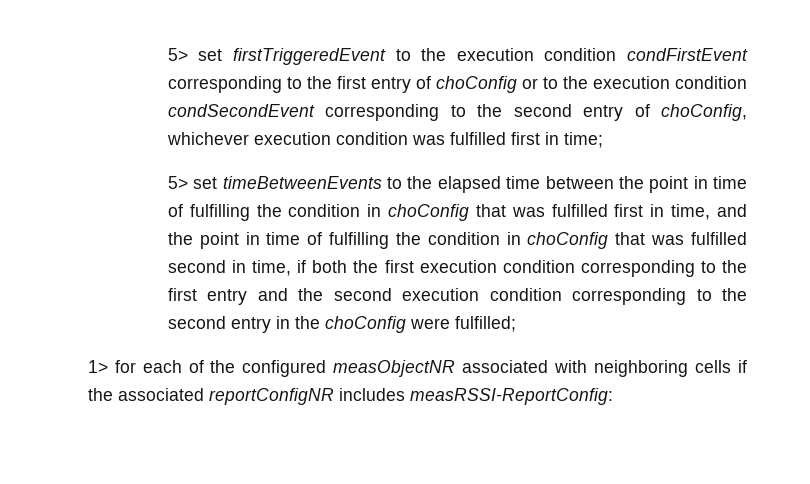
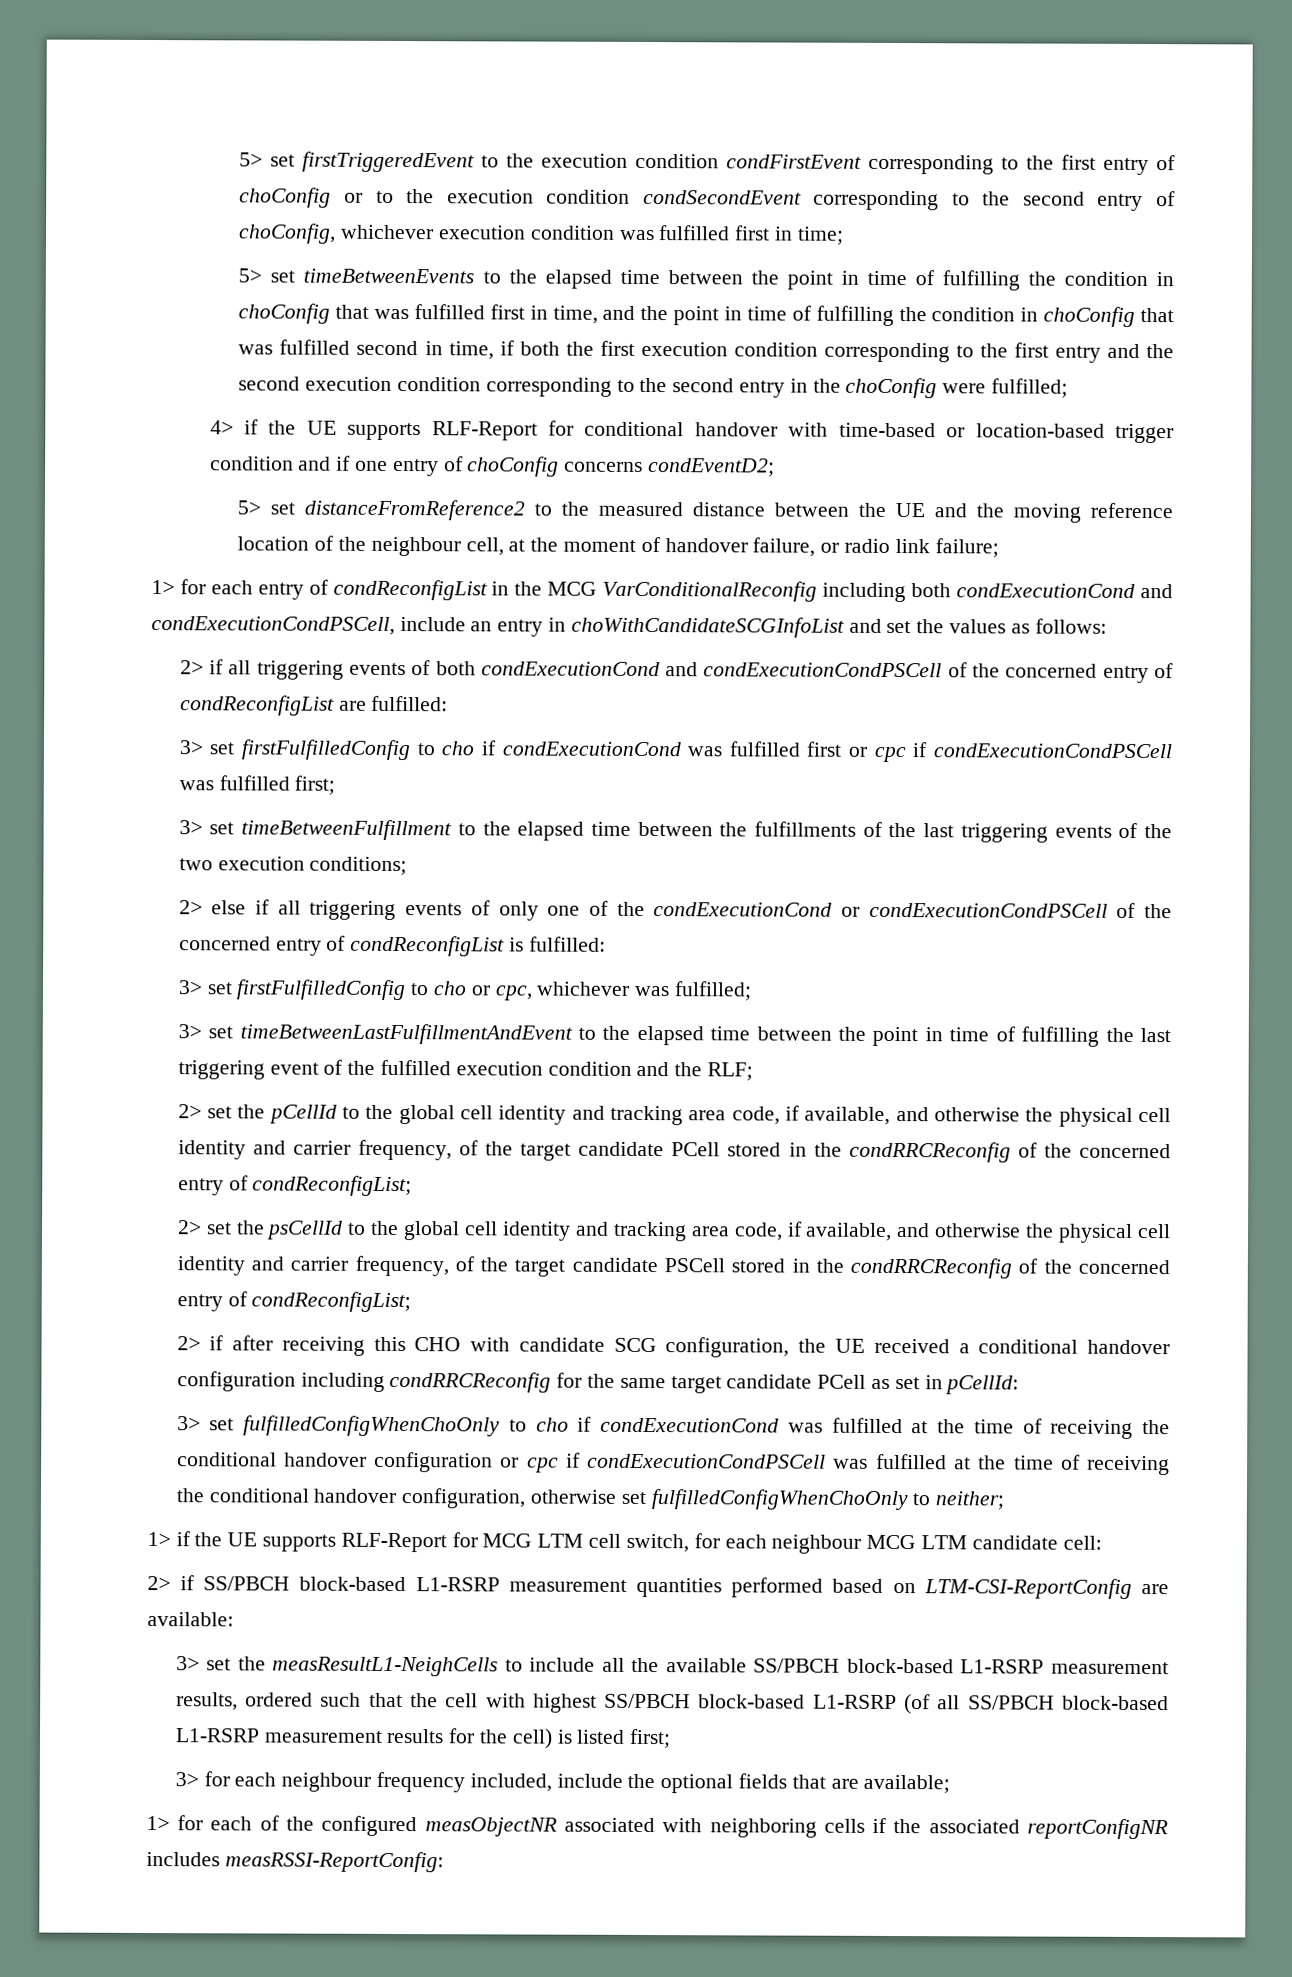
(516, 324) none -> [209,419,1174,444] [209,455,775,477] [237,499,1173,523] [237,535,999,558] [150,579,1173,603] [150,616,1107,638] [179,659,1174,684] [179,695,449,716] [178,739,1172,763] [178,775,336,795] [178,819,1172,843] [178,856,408,876] [178,899,1172,921] [178,935,606,957] [177,979,752,1001] [177,1023,1172,1047] [177,1059,753,1081] [177,1104,1171,1127] [177,1139,1171,1163] [177,1175,413,1197] [177,1220,1171,1243] [176,1255,1171,1279] [176,1291,412,1313] [176,1335,1170,1358] [176,1371,1020,1395] [176,1415,1170,1439] [176,1451,1170,1476] [175,1488,1005,1511] [146,1531,1102,1554] [146,1575,1169,1599] [146,1611,234,1627] [175,1656,1169,1677] [175,1692,1169,1715] [174,1728,672,1749] [174,1771,951,1794] // 4> if the UE supports RLF-Report for conditional handover with time-based or location-based trigger condition and if one entry of choConfig concerns condEventD2; // 5> set distanceFromReference2 to the measured distance between the UE and the moving reference location of the neighbour cell, at the moment of handover failure, or radio link failure; // 1> for each entry of condReconfigList in the MCG VarConditionalReconfig including both condExecutionCond and condExecutionCondPSCell, include an entry in choWithCandidateSCGInfoList and set the values as follows: // 2> if all triggering events of both condExecutionCond and condExecutionCondPSCell of the concerned entry of condReconfigList are fulfilled: // 3> set firstFulfilledConfig to cho if condExecutionCond was fulfilled first or cpc if condExecutionCondPSCell was fulfilled first; // 3> set timeBetweenFulfillment to the elapsed time between the fulfillments of the last triggering events of the two execution conditions; // 2> else if all triggering events of only one of the condExecutionCond or condExecutionCondPSCell of the concerned entry of condReconfigList is fulfilled: // 3> set firstFulfilledConfig to cho or cpc, whichever was fulfilled; // 3> set timeBetweenLastFulfillmentAndEvent to the elapsed time between the point in time of fulfilling the last triggering event of the fulfilled execution condition and the RLF; // 2> set the pCellId to the global cell identity and tracking area code, if available, and otherwise the physical cell identity and carrier frequency, of the target candidate PCell stored in the condRRCReconfig of the concerned entry of condReconfigList; // 2> set the psCellId to the global cell identity and tracking area code, if available, and otherwise the physical cell identity and carrier frequency, of the target candidate PSCell stored in the condRRCReconfig of the concerned entry of condReconfigList; // 2> if after receiving this CHO with candidate SCG configuration, the UE received a conditional handover configuration including condRRCReconfig for the same target candidate PCell as set in pCellId: // 3> set fulfilledConfigWhenChoOnly to cho if condExecutionCond was fulfilled at the time of receiving the conditional handover configuration or cpc if condExecutionCondPSCell was fulfilled at the time of receiving the conditional handover configuration, otherwise set fulfilledConfigWhenChoOnly to neither; // 1> if the UE supports RLF-Report for MCG LTM cell switch, for each neighbour MCG LTM candidate cell: // 2> if SS/PBCH block-based L1-RSRP measurement quantities performed based on LTM-CSI-ReportConfig are available: // 3> set the measResultL1-NeighCells to include all the available SS/PBCH block-based L1-RSRP measurement results, ordered such that the cell with highest SS/PBCH block-based L1-RSRP (of all SS/PBCH block-based L1-RSRP measurement results for the cell) is listed first; // 3> for each neighbour frequency included, include the optional fields that are available;

